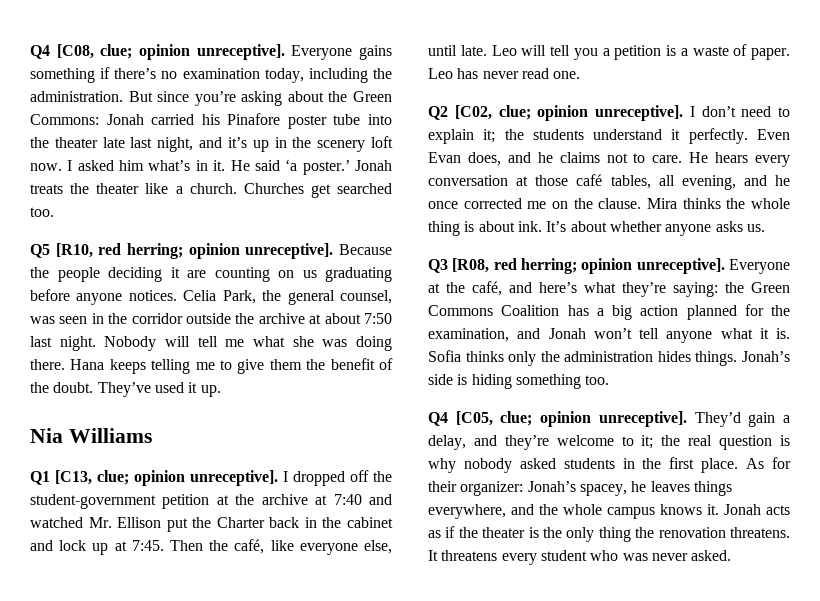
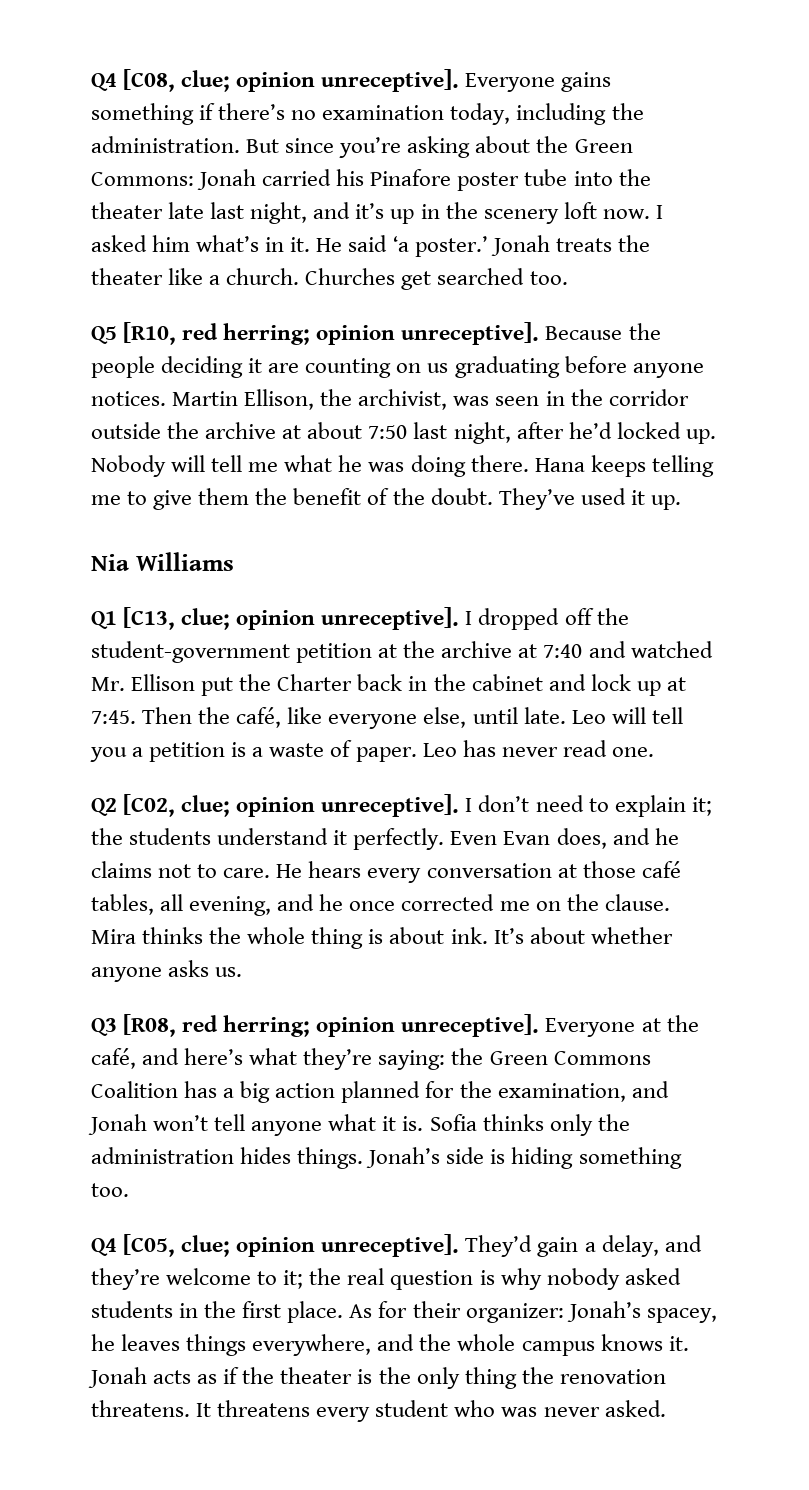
[183,290,392,305] Celia Park, the general counsel, -> [172,389,448,410] Martin Ellison, the archivist,
[59,336,96,351] night. -> [453,422,716,444] night, after he’d locked up.
[292,336,314,347] she -> [338,455,363,472] he

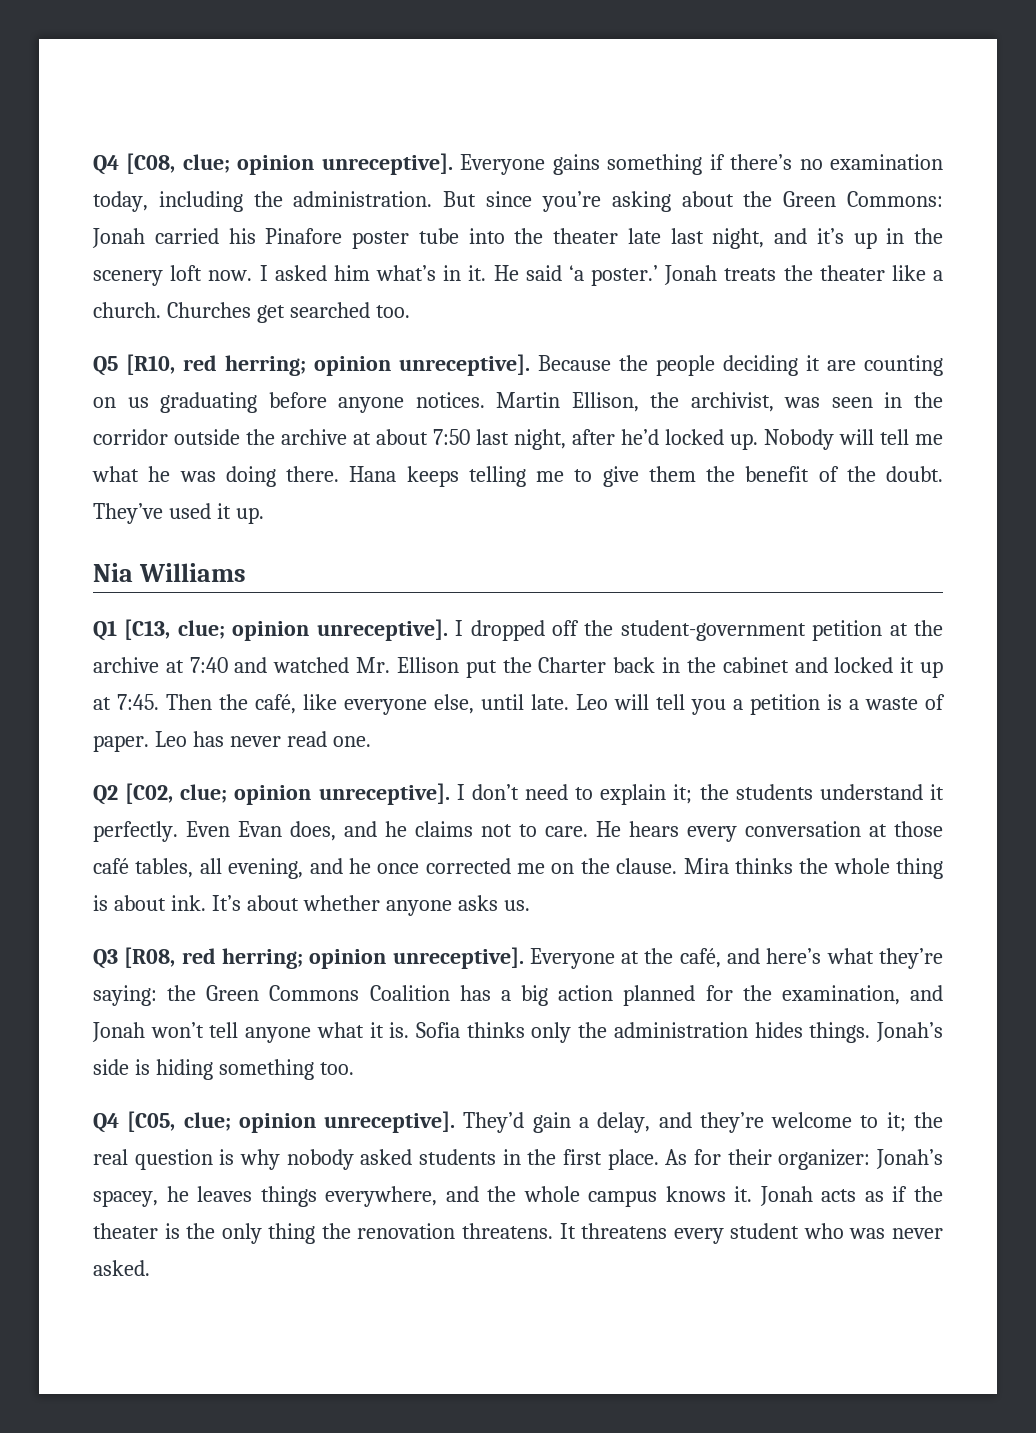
[590,674,631,691] lock -> [834,657,915,673] locked it

